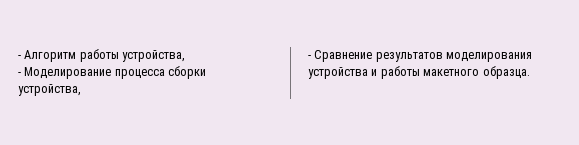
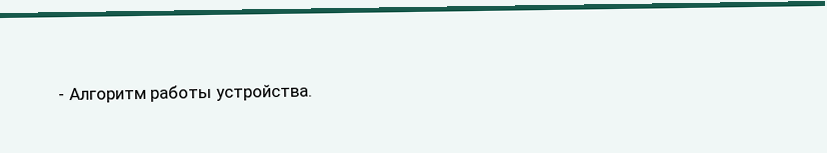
[122,50,186,62] [18,66,207,79] [18,84,81,96] [308,50,533,62] [308,66,530,79] устройства, // - Моделирование процесса сборки устройства, // - Сравнение результатов моделирования устройства и работы макетного образца. -> [215,83,313,101] устройства.

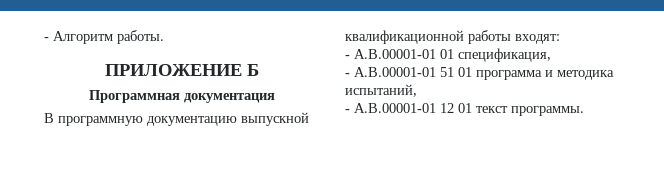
[150,83,313,102] работы устройства. -> [117,30,164,44] [104,64,259,76] [88,90,275,103] [44,112,309,126] [345,30,560,44] [345,48,551,62] [345,67,614,80] [345,84,417,97] [345,103,584,116] работы. // ПРИЛОЖЕНИЕ Б // Программная документация // В программную документацию выпускной квалификационной работы входят: // - А.В.00001-01 01 спецификация, // - А.В.00001-01 51 01 программа и методика испытаний, // - А.В.00001-01 12 01 текст программы.

